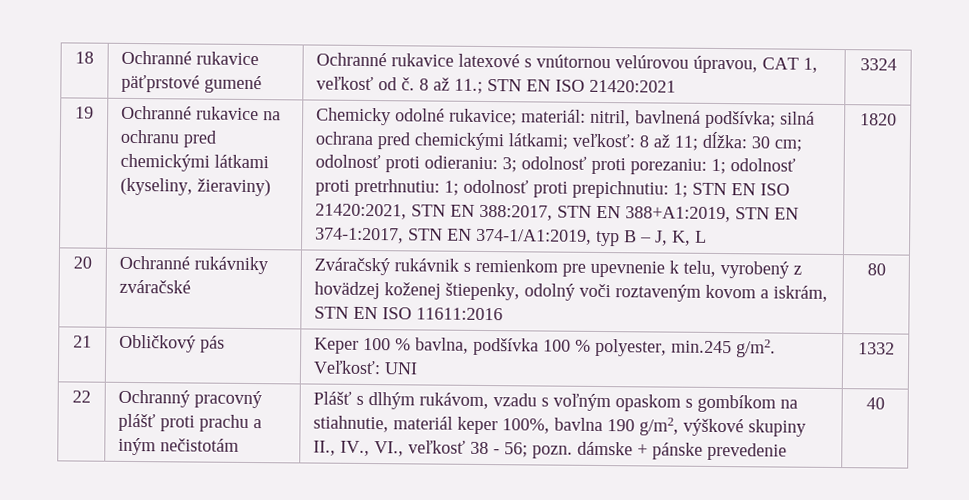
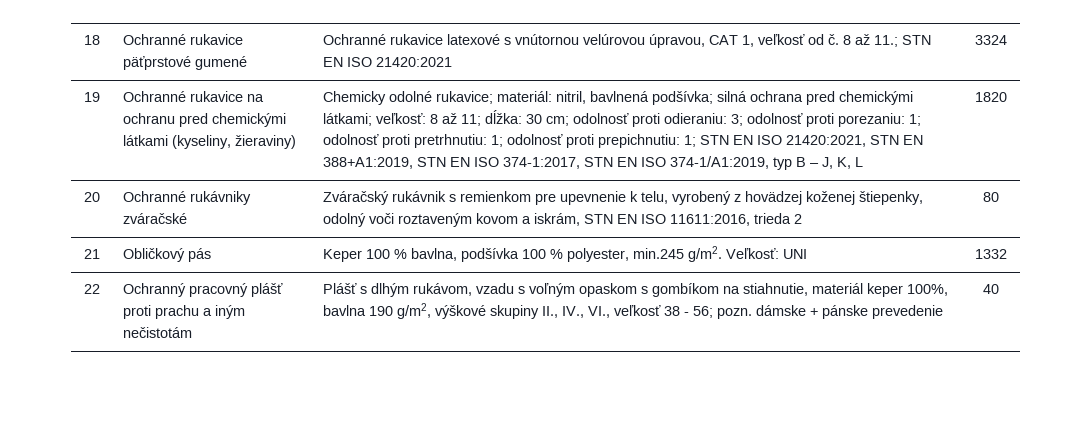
[479,204,622,221] 388:2017, STN EN -> (923, 140) none
(800, 213) none -> [473,157,499,167] ISO
(473, 234) none -> [640,157,666,167] ISO
[416,307,504,321] 11611:2016 -> [669,213,802,226] 11611:2016, trieda 2

